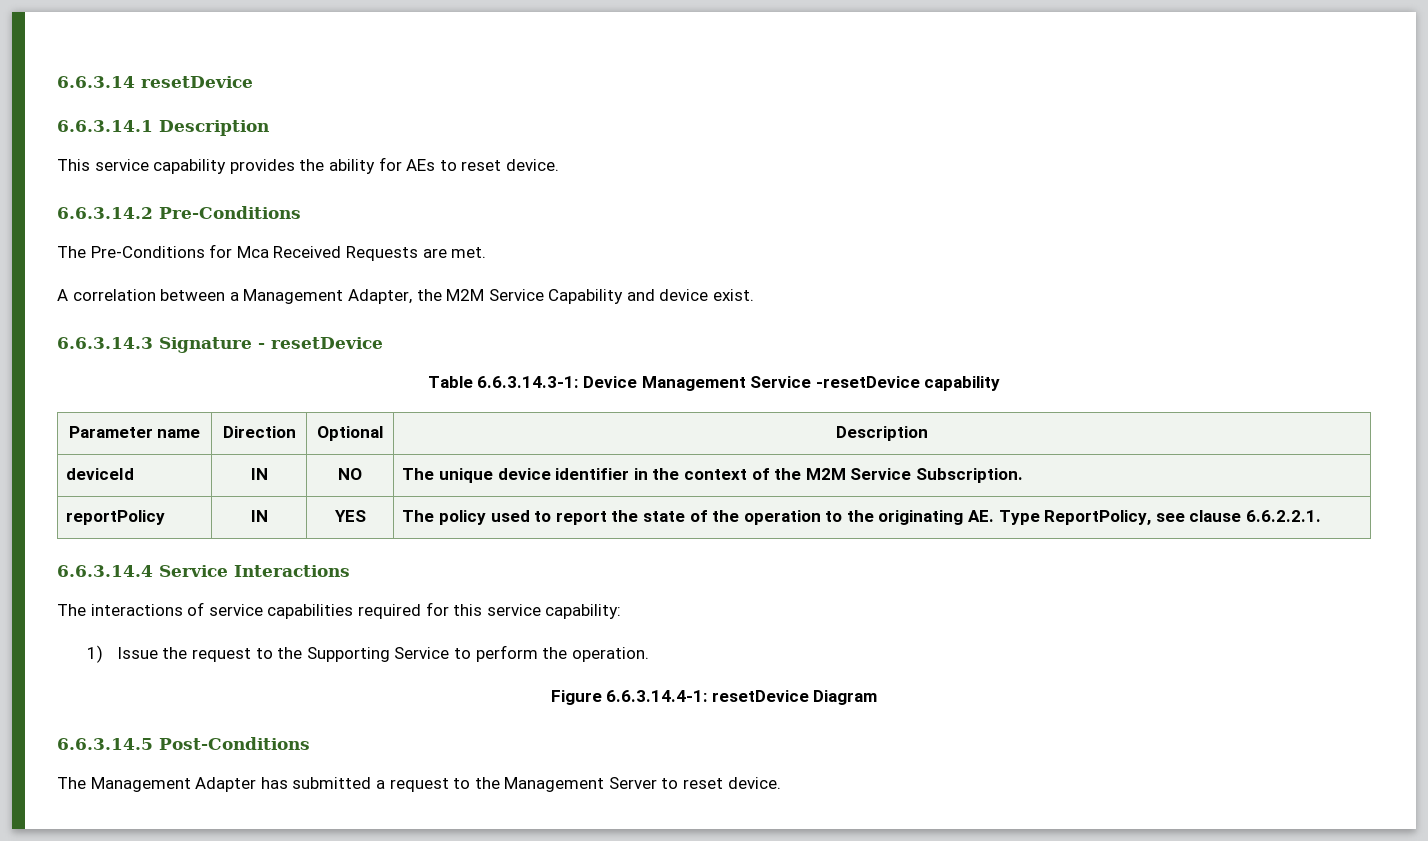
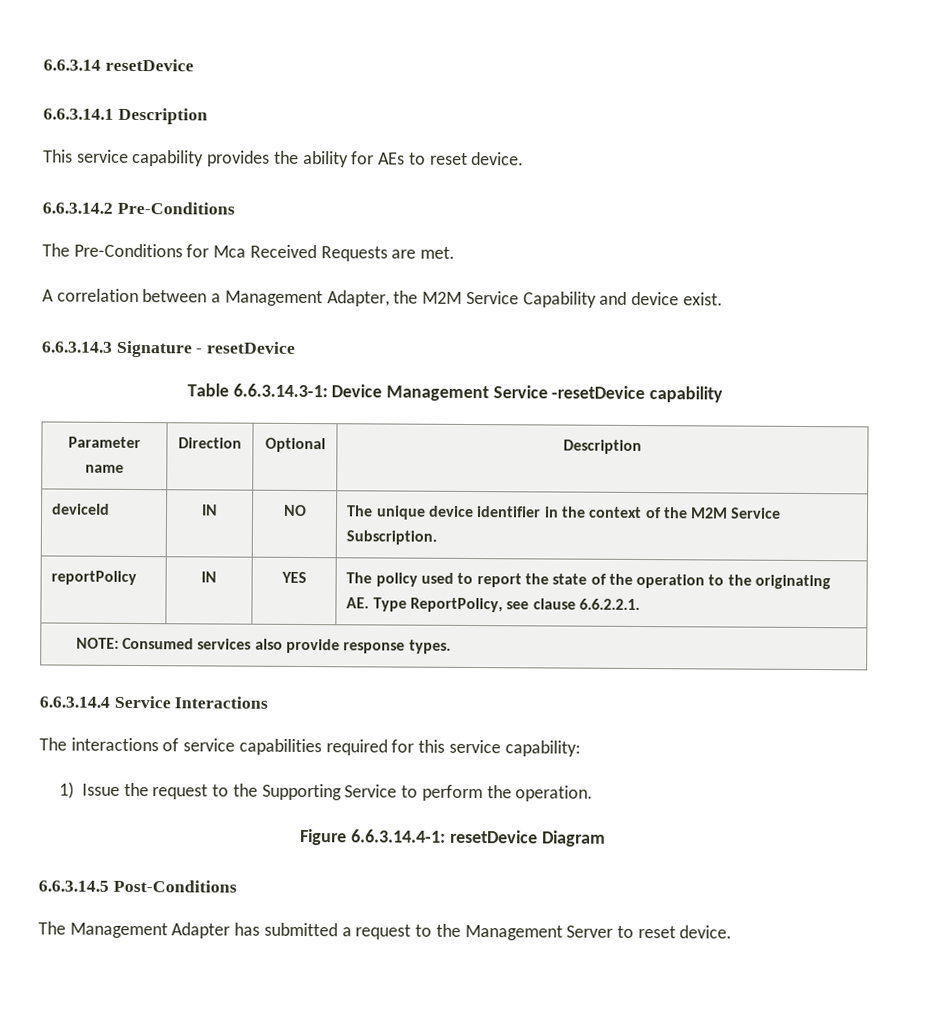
(1322, 516) none -> [75,637,451,654] // NOTE: Consumed services also provide response types.

